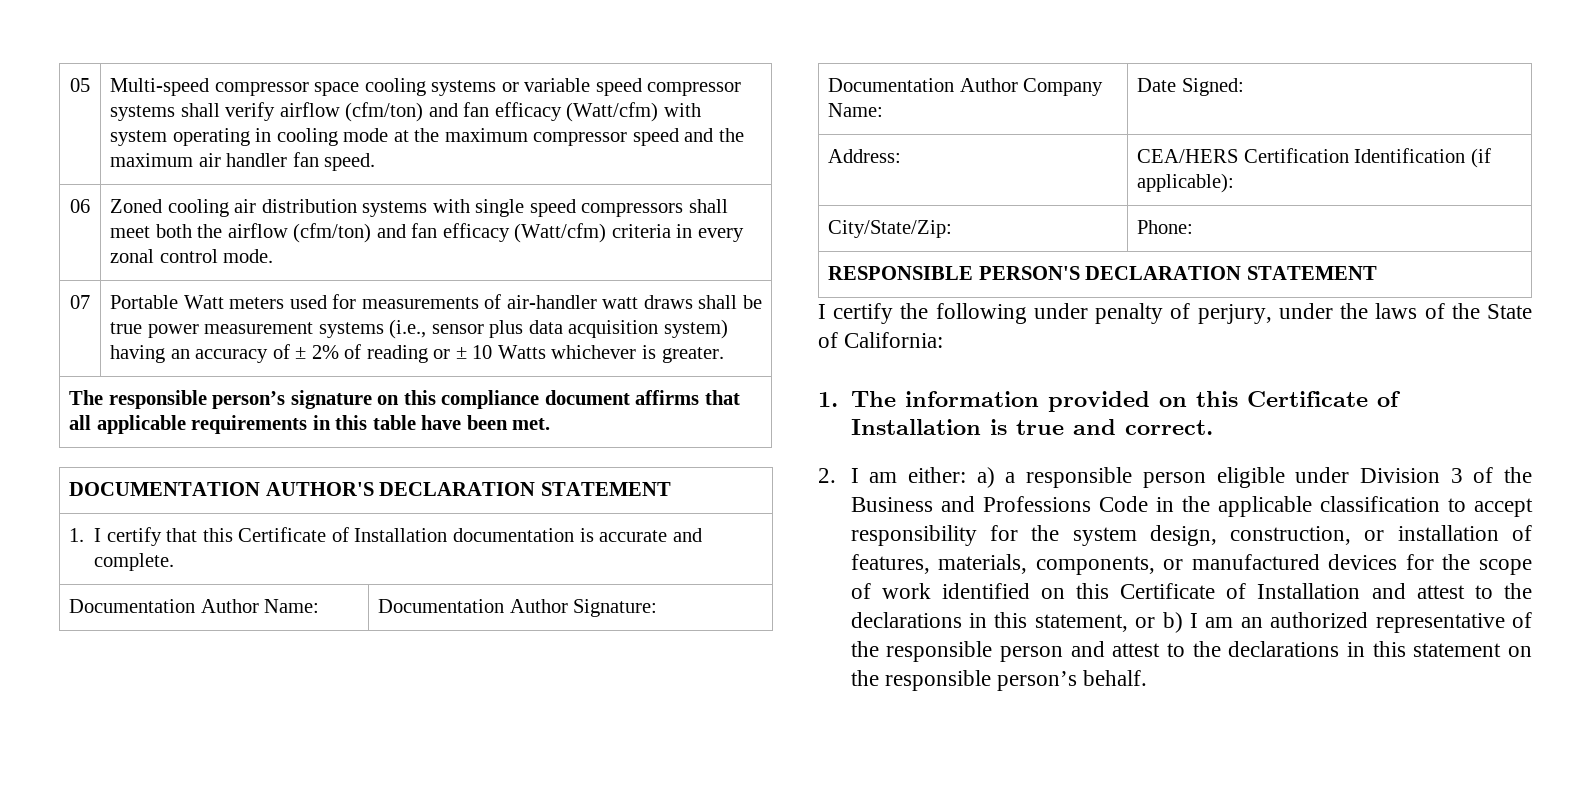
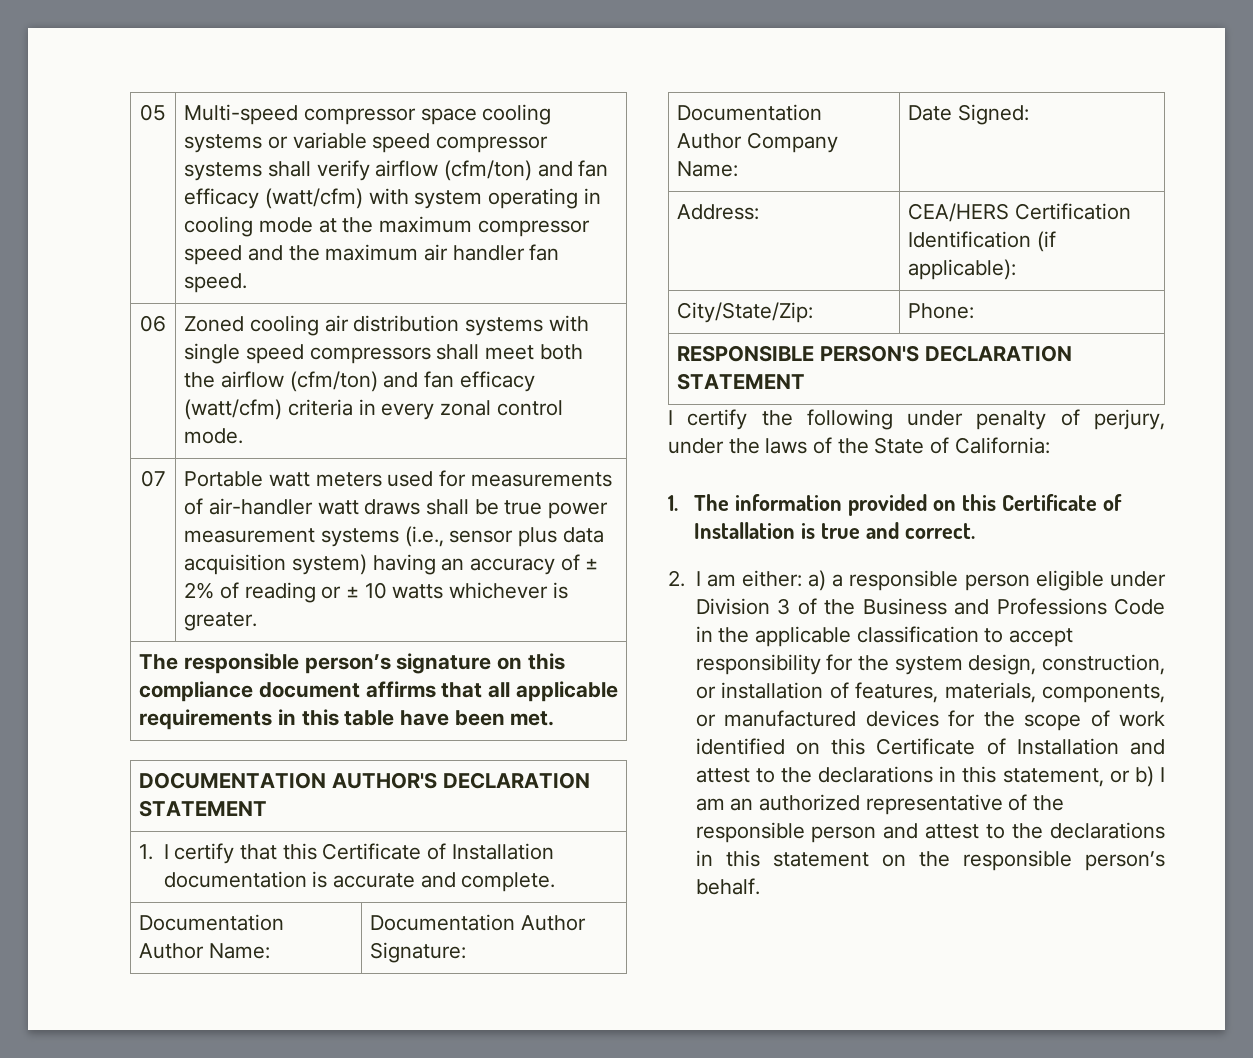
[566,102,659,122] (Watt/cfm) -> [264,188,363,209] (watt/cfm)
[514,223,607,243] (Watt/cfm) -> [184,399,283,420] (watt/cfm)
[183,295,224,309] Watt -> [268,472,310,487] watt
[497,345,546,359] Watts -> [392,584,444,599] watts

